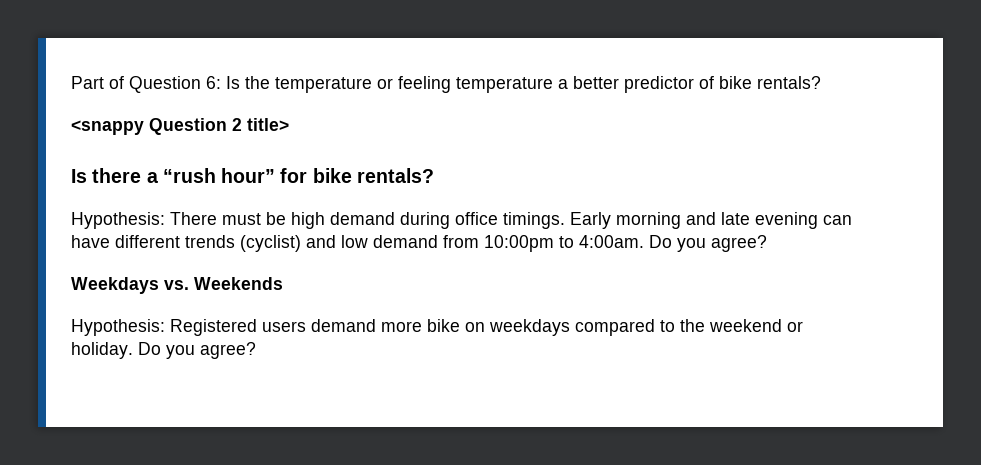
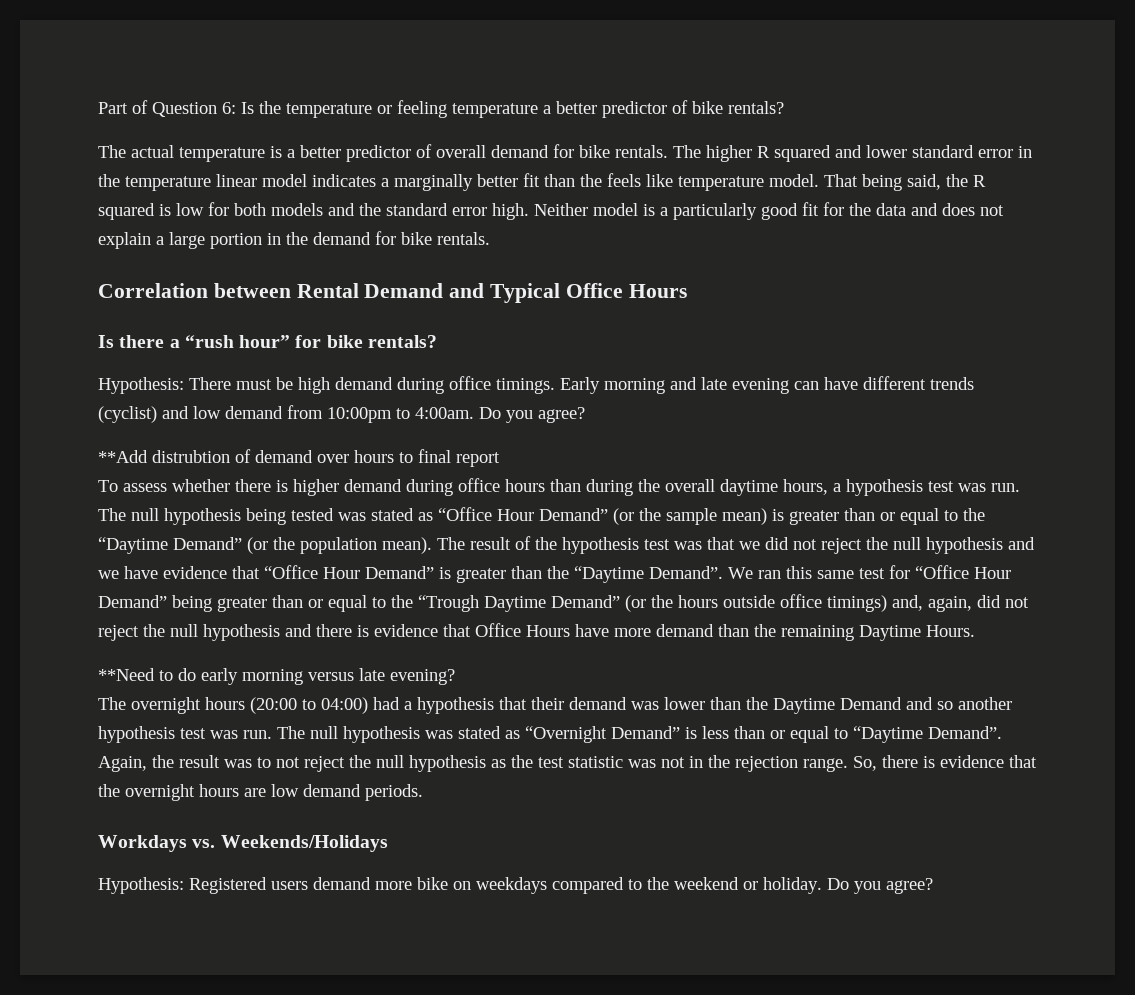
[71,118,289,135] <snappy Question 2 title> -> [98,144,1032,162] [98,173,986,191] [98,202,1004,220] [98,231,490,249] [98,283,687,303] The actual temperature is a better predictor of overall demand for bike rentals. The higher R squared and lower standard error in the temperature linear model indicates a marginally better fit than the feels like temperature model. That being said, the R squared is low for both models and the standard error high. Neither model is a particularly good fit for the data and does not explain a large portion in the demand for bike rentals. // Correlation between Rental Demand and Typical Office Hours
[71,277,283,294] Weekdays vs. Weekends -> [98,449,500,467] [98,478,1020,496] [98,507,985,525] [98,536,1035,554] [98,565,1011,583] [98,594,1029,612] [98,623,975,641] [98,668,455,685] [98,697,1012,714] [98,726,1002,743] [98,755,1037,772] [98,784,423,801] [98,835,388,852] **Add distrubtion of demand over hours to final report // To assess whether there is higher demand during office hours than during the overall daytime hours, a hypothesis test was run. The null hypothesis being tested was stated as “Office Hour Demand” (or the sample mean) is greater than or equal to the “Daytime Demand” (or the population mean). The result of the hypothesis test was that we did not reject the null hypothesis and we have evidence that “Office Hour Demand” is greater than the “Daytime Demand”. We ran this same test for “Office Hour Demand” being greater than or equal to the “Trough Daytime Demand” (or the hours outside office timings) and, again, did not reject the null hypothesis and there is evidence that Office Hours have more demand than the remaining Daytime Hours. // **Need to do early morning versus late evening? // The overnight hours (20:00 to 04:00) had a hypothesis that their demand was lower than the Daytime Demand and so another hypothesis test was run. The null hypothesis was stated as “Overnight Demand” is less than or equal to “Daytime Demand”. Again, the result was to not reject the null hypothesis as the test statistic was not in the rejection range. So, there is evidence that the overnight hours are low demand periods. // Workdays vs. Weekends/Holidays

